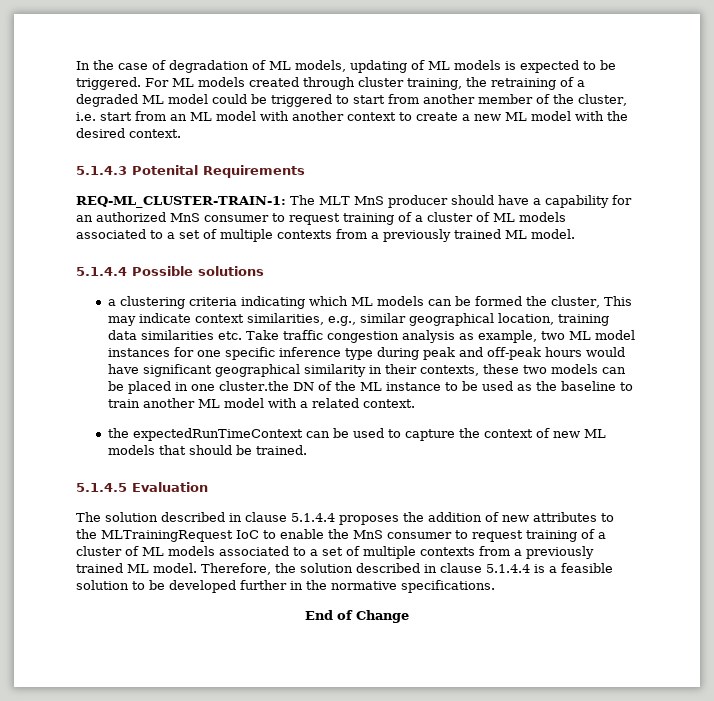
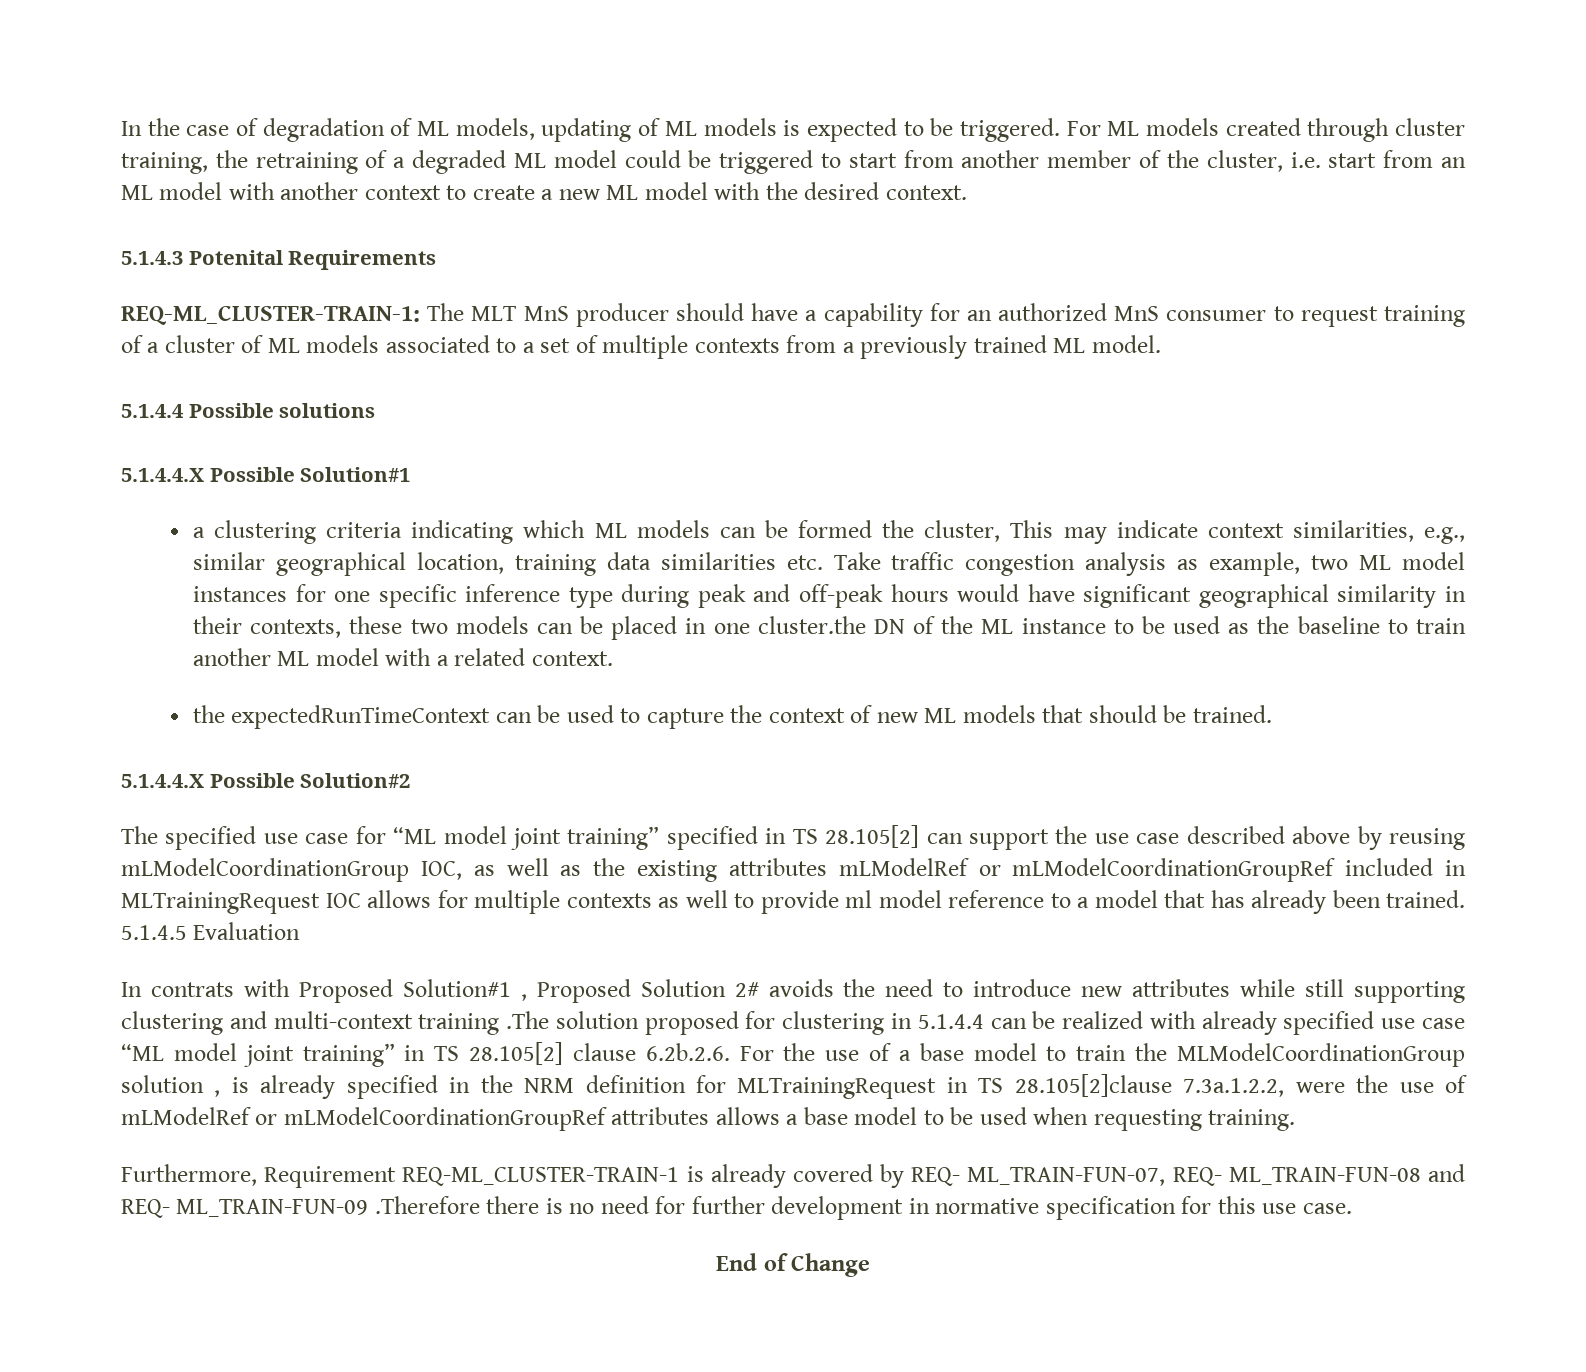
(264, 271) none -> [121,467,411,482] // 5.1.4.4.X Possible Solution#1
[76,482,208,492] [76,512,614,525] [76,529,606,542] [76,546,594,559] [76,563,613,575] [76,580,495,593] 5.1.4.5 Evaluation // The solution described in clause 5.1.4.4 proposes the addition of new attributes to the MLTrainingRequest IoC to enable the MnS consumer to request training of a cluster of ML models associated to a set of multiple contexts from a previously trained ML model. Therefore, the solution described in clause 5.1.4.4 is a feasible solution to be developed further in the normative specifications. -> [121,773,411,788] [121,825,1465,850] [121,858,1466,882] [121,890,1465,914] [121,922,301,940] [121,979,1465,1003] [121,1011,1466,1035] [121,1042,1465,1067] [121,1074,1467,1099] [121,1107,1296,1131] [121,1164,1465,1188] [121,1196,1352,1220] 5.1.4.4.X Possible Solution#2 // The specified use case for “ML model joint training” specified in TS 28.105[2] can support the use case described above by reusing mLModelCoordinationGroup IOC, as well as the existing attributes mLModelRef or mLModelCoordinationGroupRef included in MLTrainingRequest IOC allows for multiple contexts as well to provide ml model reference to a model that has already been trained. 5.1.4.5 Evaluation // In contrats with Proposed Solution#1 , Proposed Solution 2# avoids the need to introduce new attributes while still supporting clustering and multi-context training .The solution proposed for clustering in 5.1.4.4 can be realized with already specified use case “ML model joint training” in TS 28.105[2] clause 6.2b.2.6. For the use of a base model to train the MLModelCoordinationGroup solution , is already specified in the NRM definition for MLTrainingRequest in TS 28.105[2]clause 7.3a.1.2.2, were the use of mLModelRef or mLModelCoordinationGroupRef attributes allows a base model to be used when requesting training. // Furthermore, Requirement REQ-ML_CLUSTER-TRAIN-1 is already covered by REQ- ML_TRAIN-FUN-07, REQ- ML_TRAIN-FUN-08 and REQ- ML_TRAIN-FUN-09 .Therefore there is no need for further development in normative specification for this use case.

